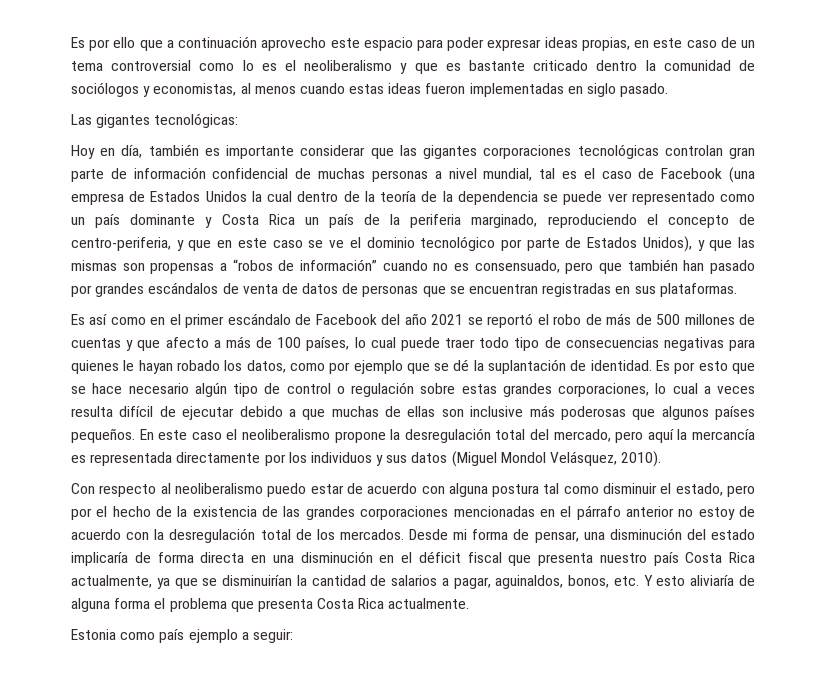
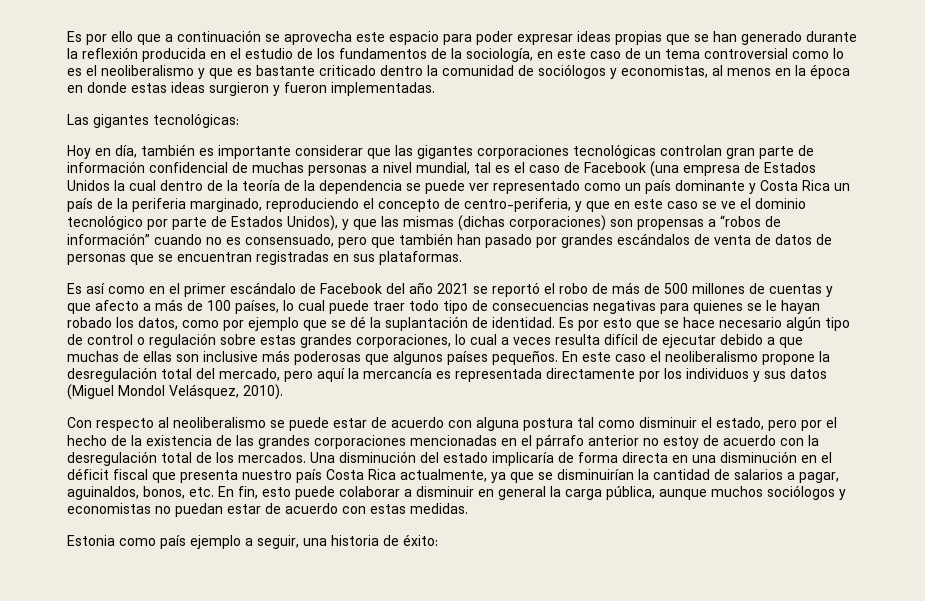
[261,37,327,51] aprovecho -> [265,31,352,45] se aprovecha
[581,37,630,51] propias, -> [615,31,857,45] [67,47,533,62] propias que se han generado durante la reflexión producida en el estudio de los fundamentos de la sociología,
[299,83,669,97] cuando estas ideas fueron implementadas en siglo pasado. -> [775,64,850,79] [67,82,435,96] en la época en donde estas ideas surgieron y fueron implementadas.
(117, 265) none -> [458,215,606,231] (dichas corporaciones)
(119, 367) none -> [747,303,762,311] se
[267,483,307,497] puedo -> [270,417,329,431] se puede
[409,529,605,543] Desde mi forma de pensar, una -> [310,452,335,463] Una
[643,575,755,586] [71,598,470,612] Y esto aliviaría de alguna forma el problema que presenta Costa Rica actualmente. -> [218,485,846,500] [67,503,468,517] En fin, esto puede colaborar a disminuir en general la carga pública, aunque muchos sociólogos y economistas no puedan estar de acuerdo con estas medidas.
[252,629,293,643] seguir: -> [257,534,438,549] seguir, una historia de éxito:

